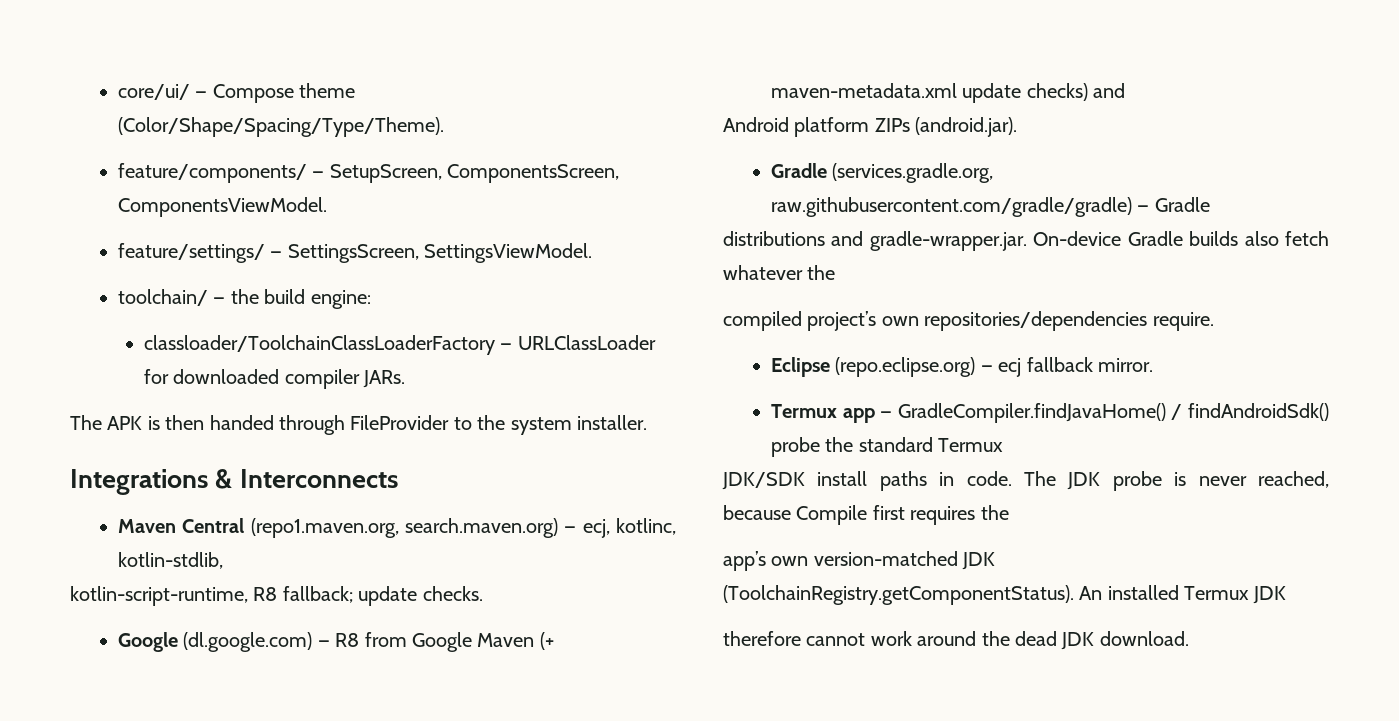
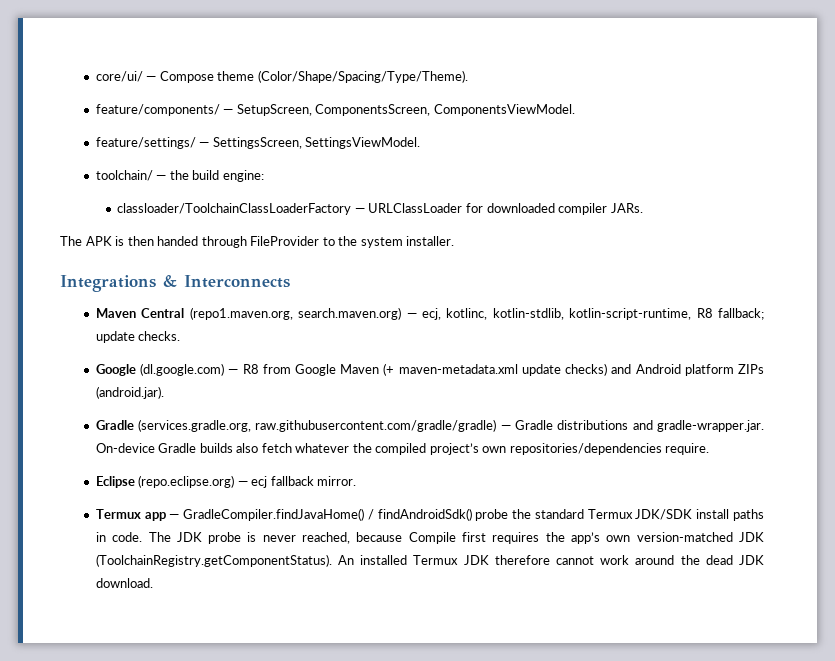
(224, 560) // -> (564, 314) none
(1126, 90) // -> (632, 369) none
(1210, 204) // -> (554, 425) none
(836, 272) // -> (372, 448) none
(1004, 445) // -> (633, 514) none
(1009, 512) // -> (565, 537) none
(1286, 595) // -> (489, 560) none

